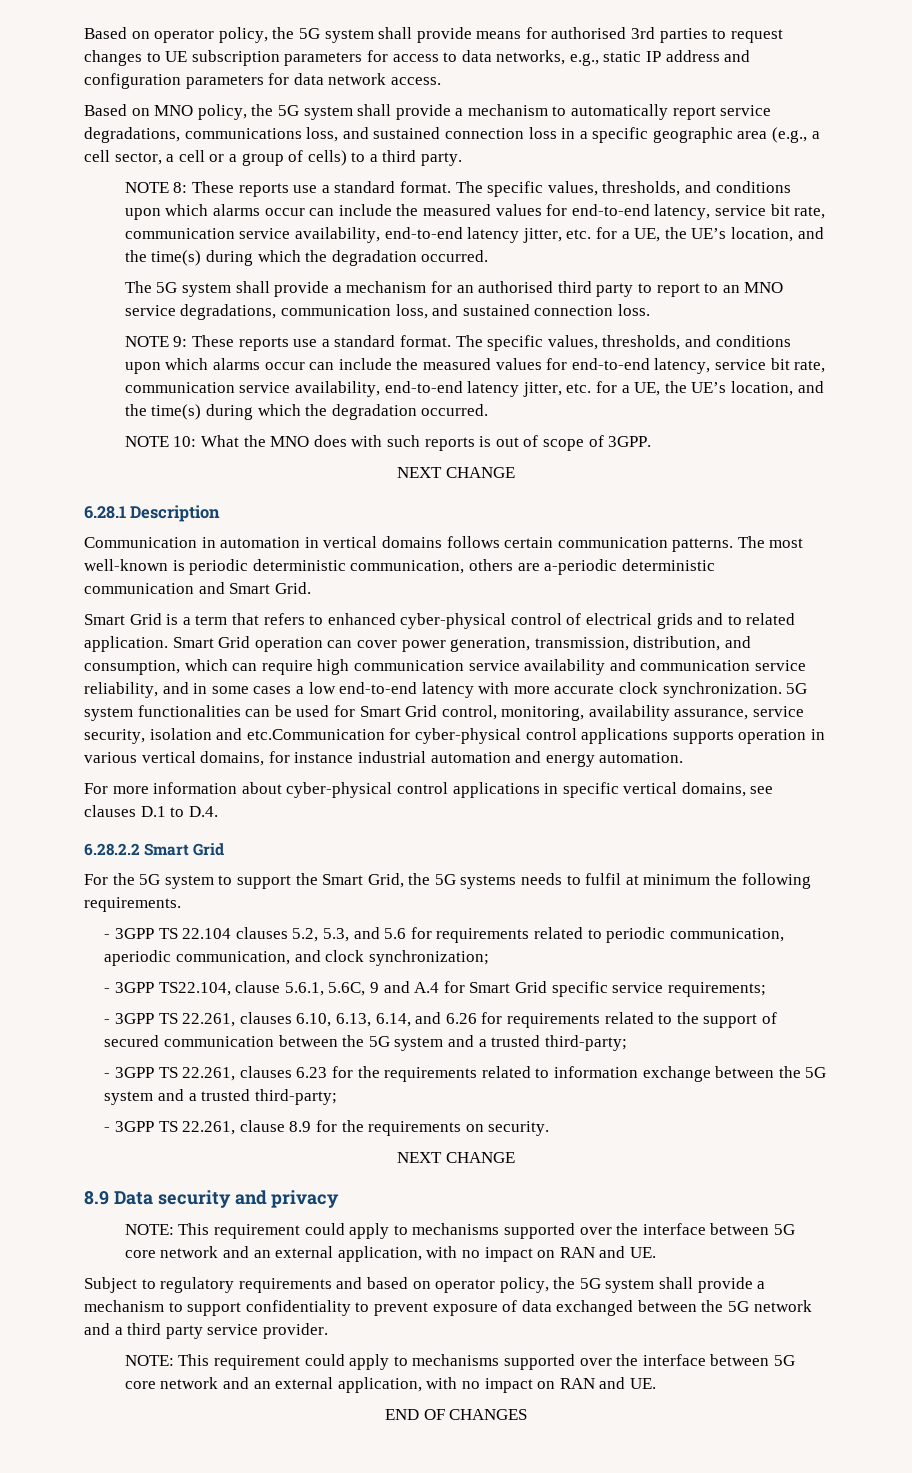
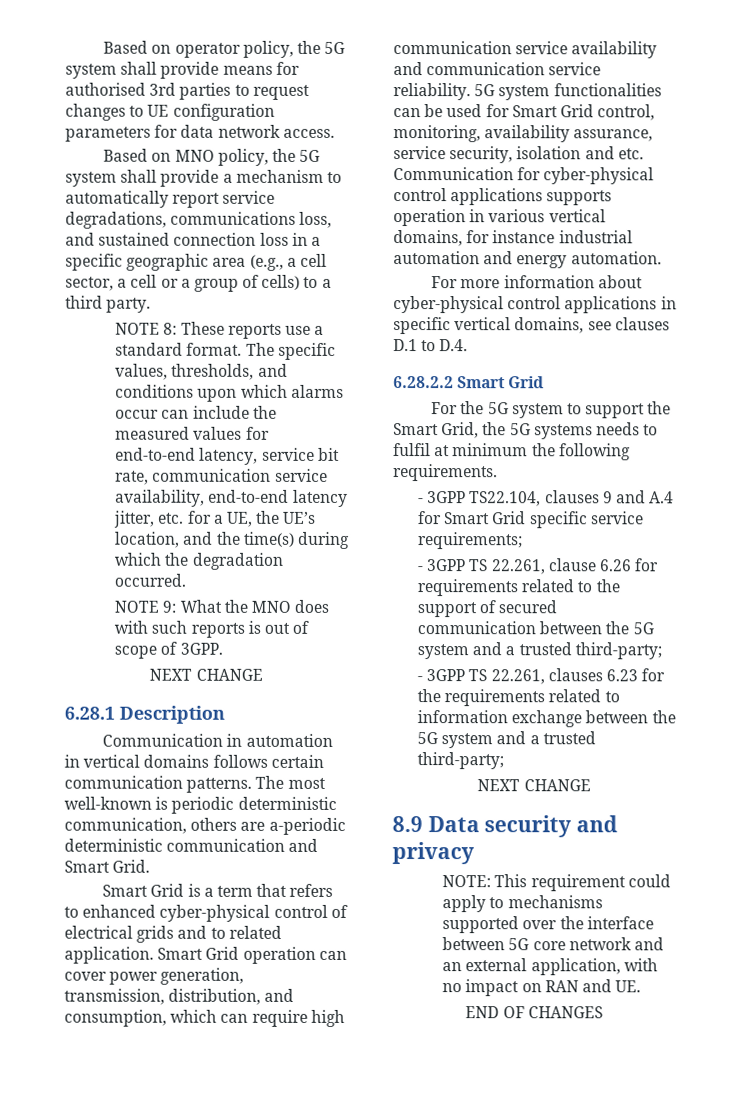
[191,50,751,66] subscription parameters for access to data networks, e.g., static IP address and -> (170, 110) none
[124,281,784,297] [124,304,650,320] [124,335,791,351] [124,358,826,374] [124,381,824,397] [124,404,489,420] [124,436,197,447] The 5G system shall provide a mechanism for an authorised third party to report to an MNO service degradations, communication loss, and sustained connection loss. // NOTE 9: These reports use a standard format. The specific values, thresholds, and conditions upon which alarms occur can include the measured values for end-to-end latency, service bit rate, communication service availability, end-to-end latency jitter, etc. for a UE, the UE’s location, and the time(s) during which the degradation occurred. // NOTE 10: -> [114,600,177,613] NOTE 9:
[84,682,782,698] reliability, and in some cases a low end-to-end latency with more accurate clock synchronization. -> [393,83,471,101] reliability.
[246,729,385,740] etc.Communication -> [617,148,644,160] [393,167,514,181] etc. Communication
[158,927,784,943] [104,950,489,966] [104,981,366,996] TS 22.104 clauses 5.2, 5.3, and 5.6 for requirements related to periodic communication, aperiodic communication, and clock synchronization; // - 3GPP TS22.104, clause 5.6.1, 5.6C, -> [469,490,600,507] TS22.104, clauses
[239,1012,442,1027] clauses 6.10, 6.13, 6.14, and -> [547,558,596,572] clause
[104,1120,550,1136] // - 3GPP TS 22.261, clause 8.9 for the requirements on security. -> (505, 761) none
[84,1277,766,1293] [84,1300,812,1316] [84,1323,328,1339] [124,1354,795,1370] [124,1377,656,1393] // Subject to regulatory requirements and based on operator policy, the 5G system shall provide a mechanism to support confidentiality to prevent exposure of data exchanged between the 5G network and a third party service provider. // NOTE: This requirement could apply to mechanisms supported over the interface between 5G core network and an external application, with no impact on RAN and UE. -> (642, 986) none

